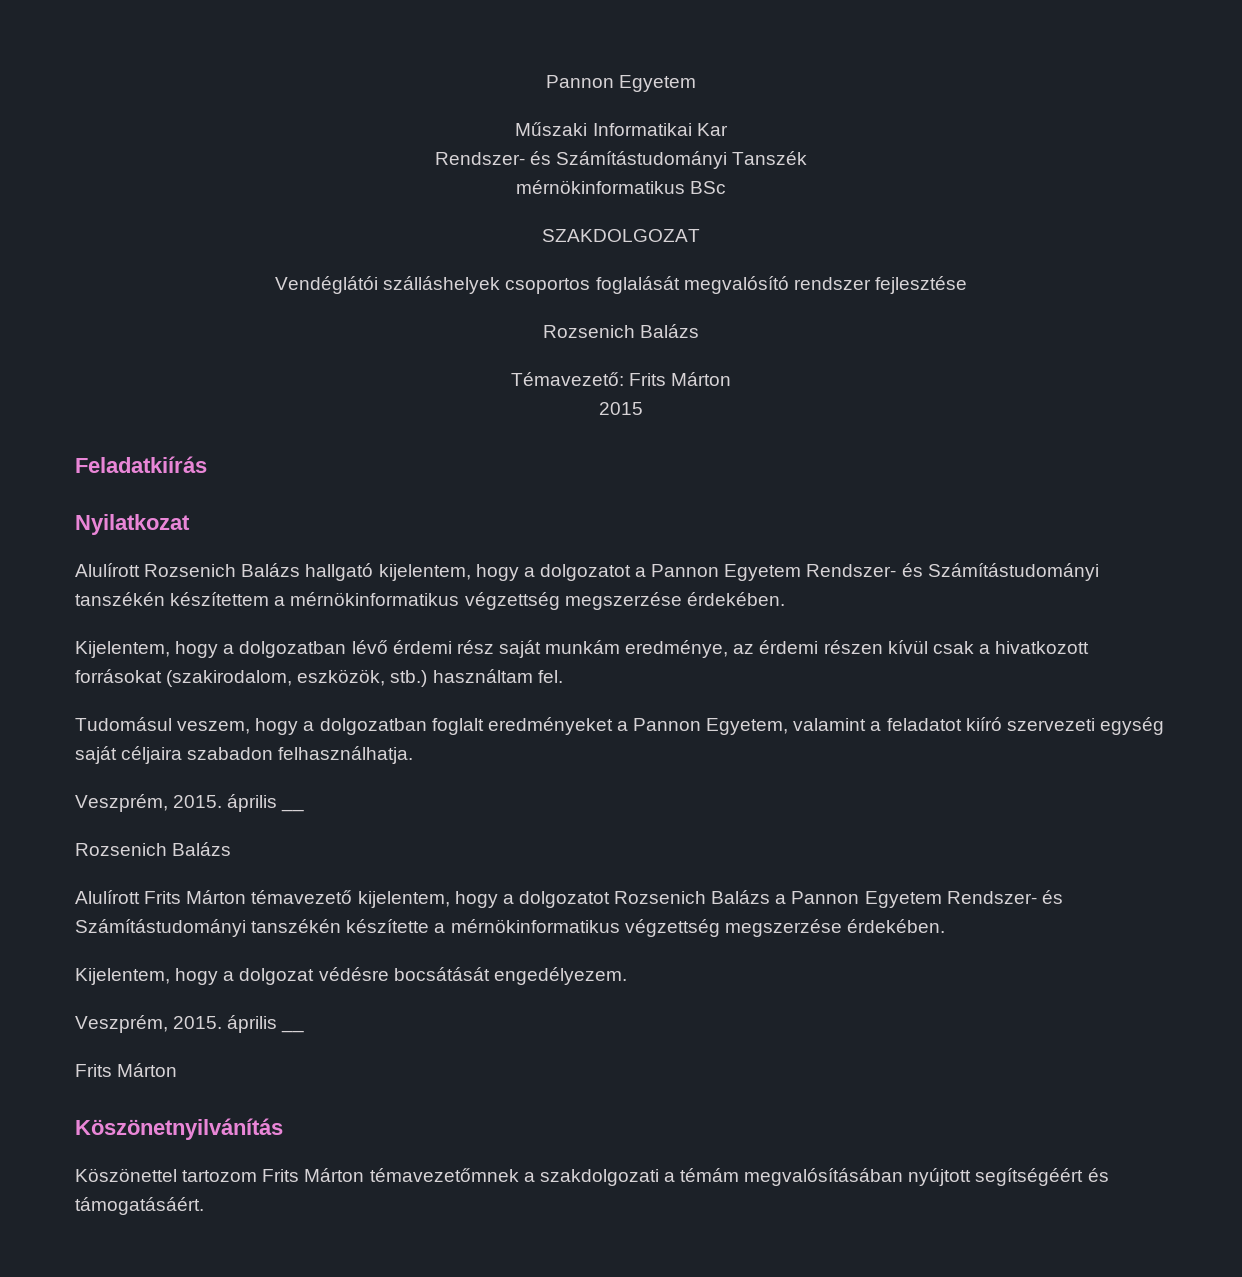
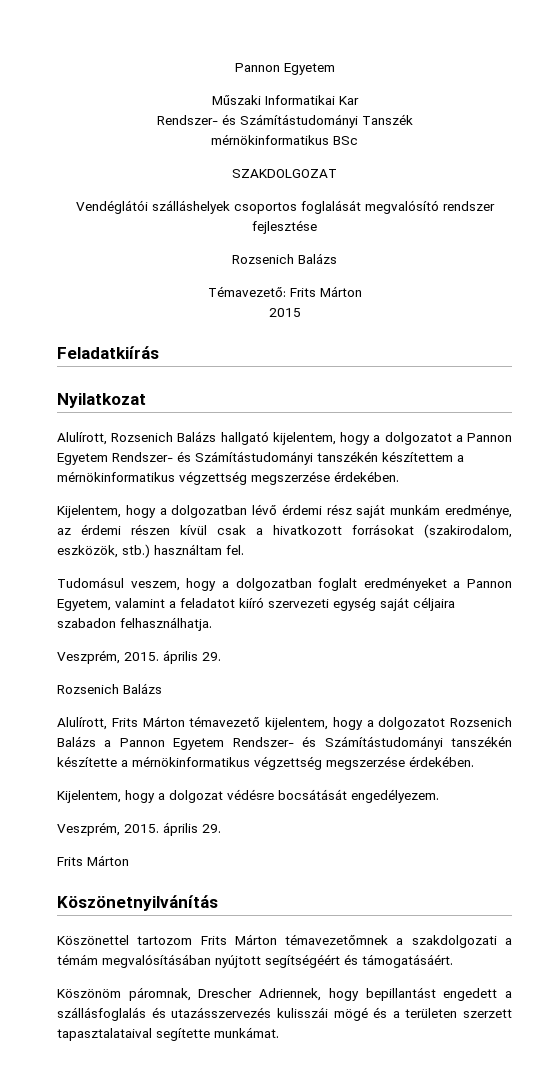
[75,563,140,577] Alulírott -> [57,432,107,445] Alulírott,
[281,808,305,812] [75,842,232,856] [75,890,140,904] __ // Rozsenich Balázs // Alulírott -> [202,652,221,661] [57,683,162,694] [57,717,107,730] 29. // Rozsenich Balázs // Alulírott,
[281,1029,305,1033] __ -> [202,824,221,833] 29.
(204, 1206) none -> [57,987,512,1001] [57,1007,512,1021] [57,1027,279,1041] // Köszönöm páromnak, Drescher Adriennek, hogy bepillantást engedett a szállásfoglalás és utazásszervezés kulisszái mögé és a területen szerzett tapasztalataival segítette munkámat.

